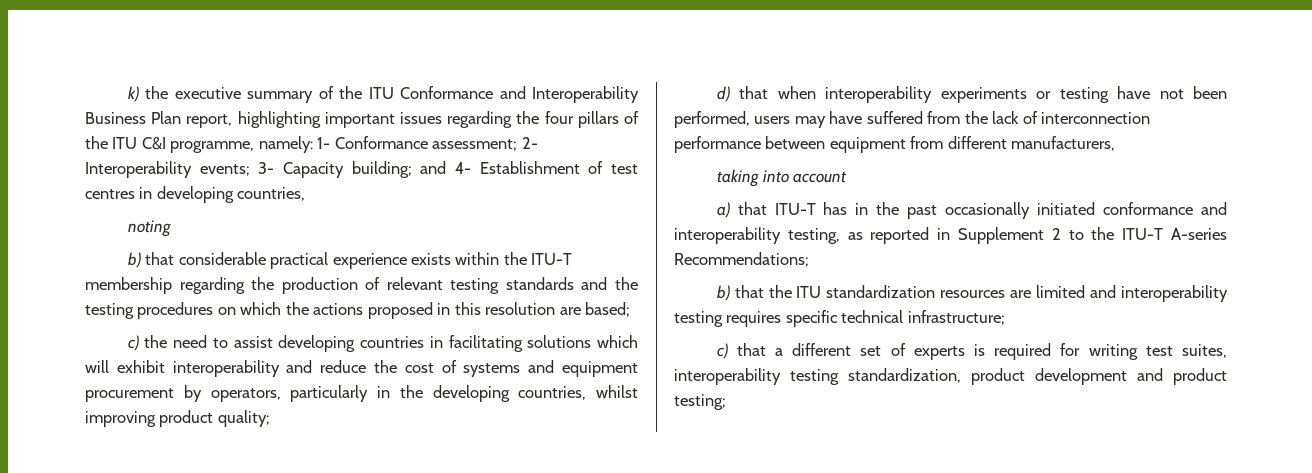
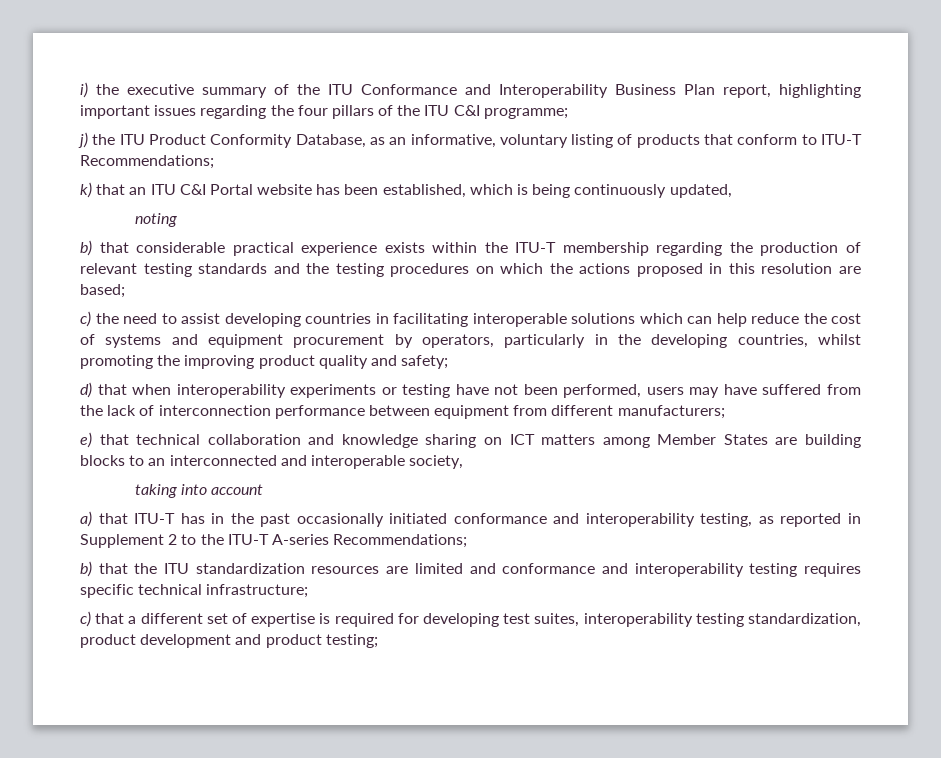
[127,86,139,102] k) -> [80,82,88,98] i)
[170,136,538,153] [85,161,639,178] [85,186,306,203] programme, namely: 1- Conformance assessment; 2- Interoperability events; 3- Capacity building; and 4- Establishment of test centres in developing countries, -> [483,108,568,119] [78,132,862,148] [80,155,214,169] [80,182,732,198] programme; // j) the ITU Product Conformity Database, as an informative, voluntary listing of products that conform to ITU-T Recommendations; // k) that an ITU C&I Portal website has been established, which is being continuously updated,
(523, 343) none -> [472,313,567,327] interoperable
[85,360,313,377] will exhibit interoperability and -> [687,313,747,327] can help
[85,410,270,427] improving product quality; -> [80,355,449,369] promoting the improving product quality and safety;
[1011,136,1116,151] manufacturers, -> [617,405,725,419] [80,432,861,448] [80,455,464,469] manufacturers; // e) that technical collaboration and knowledge sharing on ICT matters among Member States are building blocks to an interconnected and interoperable society,
(1117, 291) none -> [502,563,628,574] conformance and
[913,346,965,360] experts -> [251,613,316,627] expertise
[1088,344,1138,360] writing -> [422,613,499,627] developing

